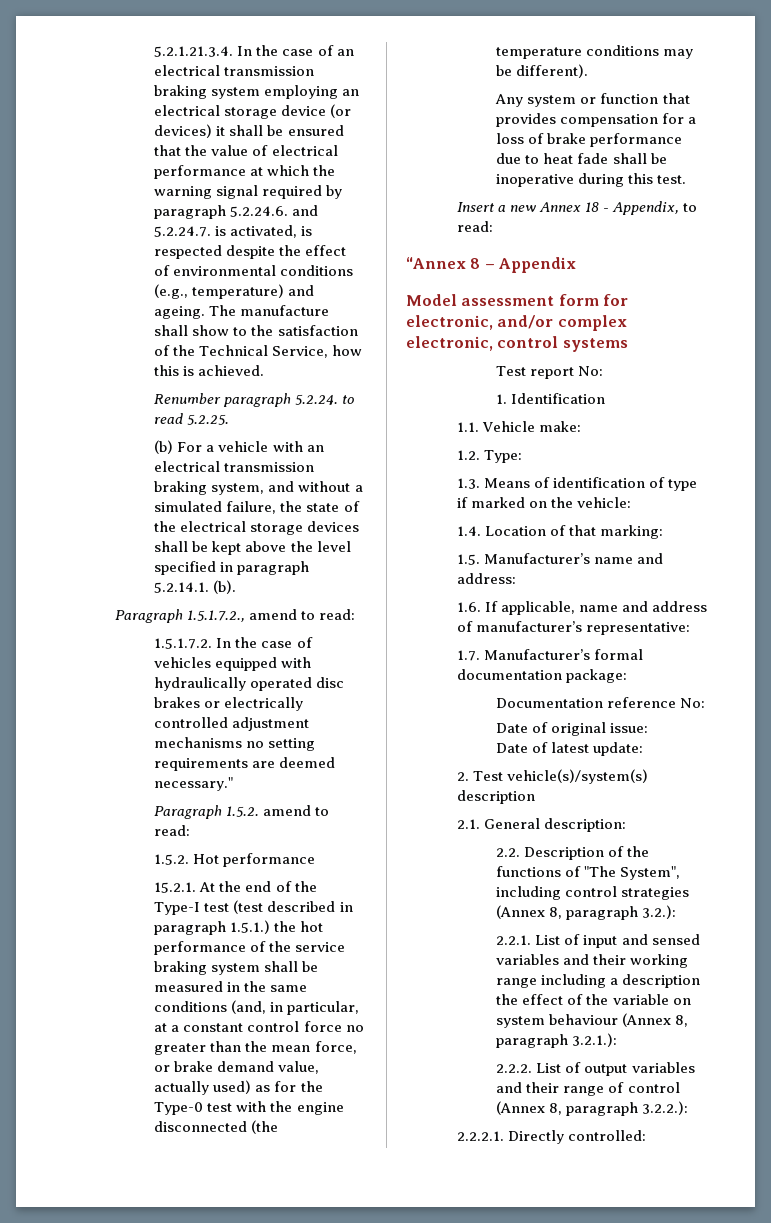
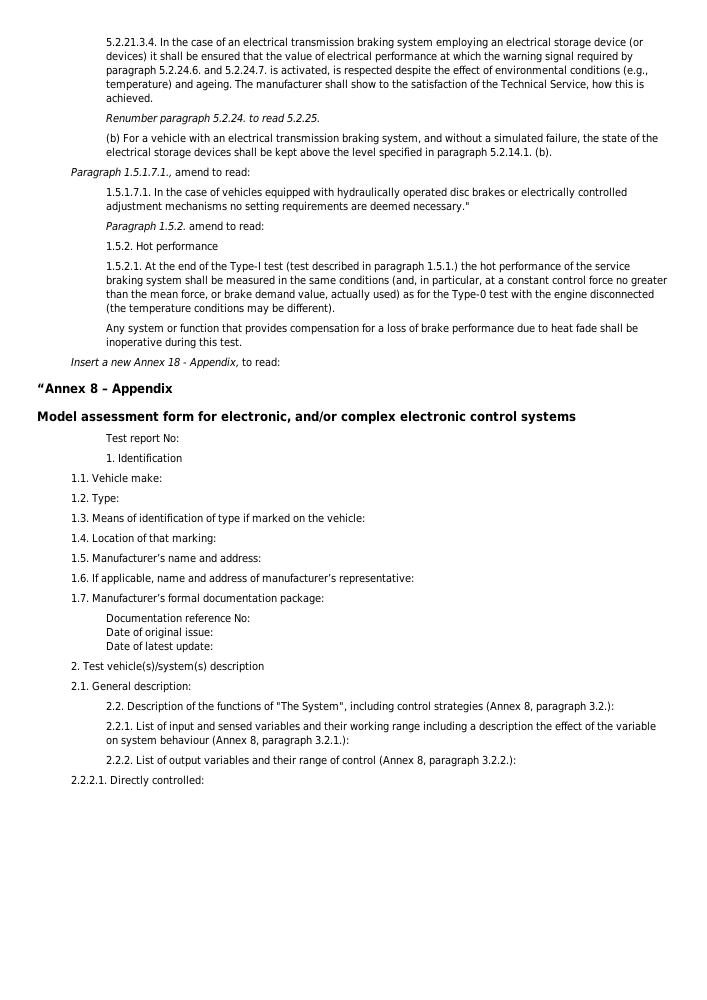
[154,46,234,57] 5.2.1.21.3.4. -> [105,37,157,47] 5.2.21.3.4.
[240,305,330,316] manufacture -> [255,79,323,89] manufacturer
[186,609,355,622] [154,638,213,649] 1.5.1.7.2., amend to read: // 1.5.1.7.2. -> [124,167,251,178] [105,187,151,197] 1.5.1.7.1., amend to read: // 1.5.1.7.1.
[154,882,197,893] 15.2.1. -> [105,261,142,271] 1.5.2.1.
[406,336,493,351] electronic, -> [400,411,466,422] electronic

